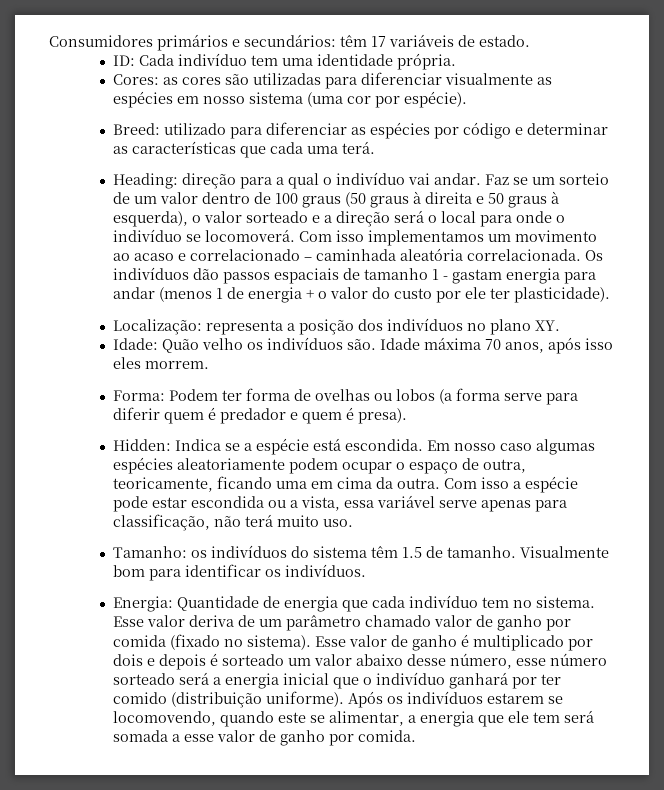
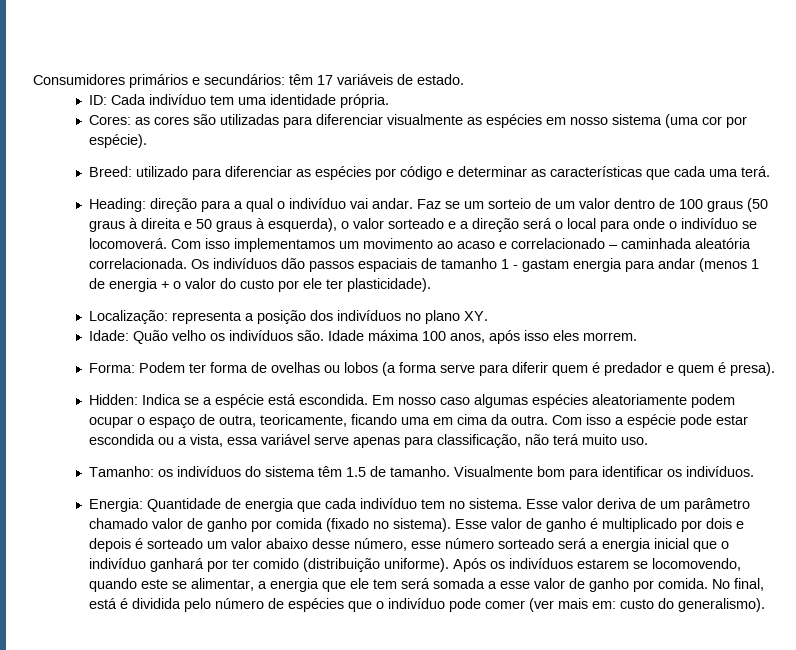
[484,339,501,350] 70 -> [422,331,447,341] 100
(416, 736) none -> [712,578,765,591] [89,598,766,612] No final, está é dividida pelo número de espécies que o indivíduo pode comer (ver mais em: custo do generalismo).

